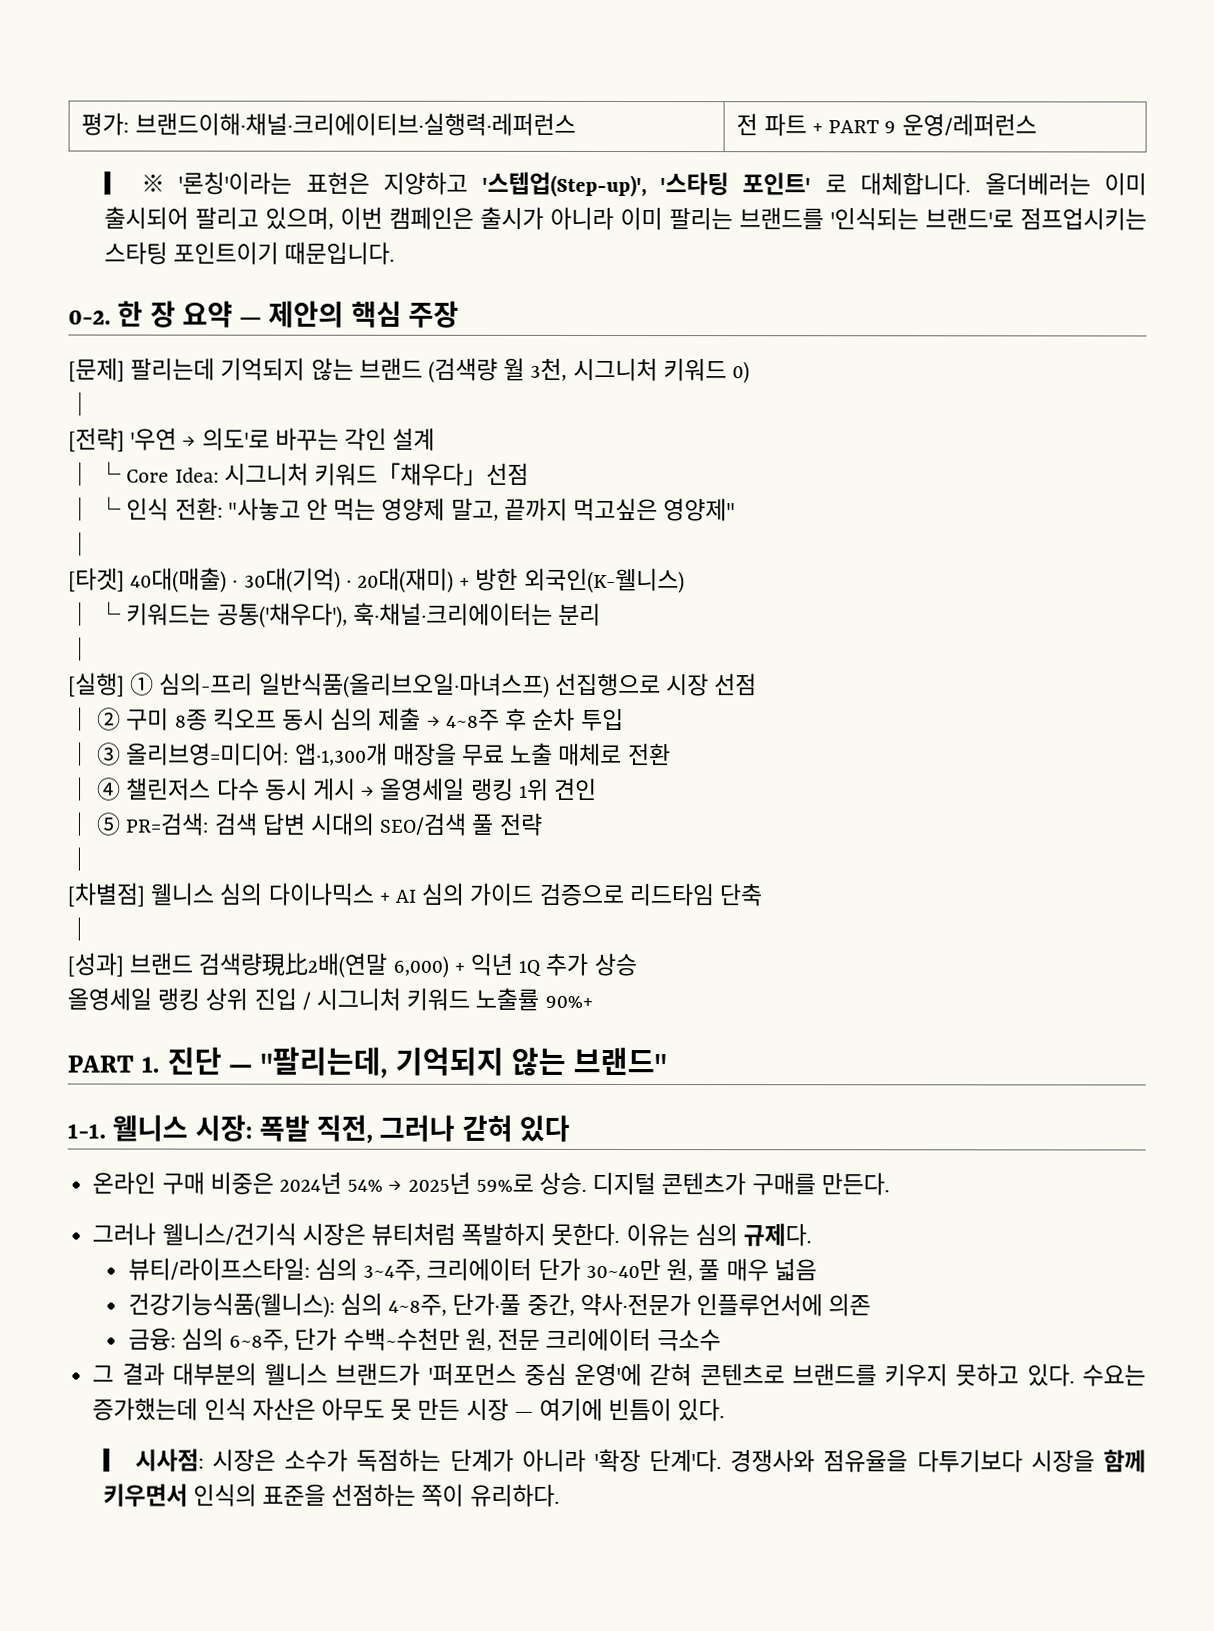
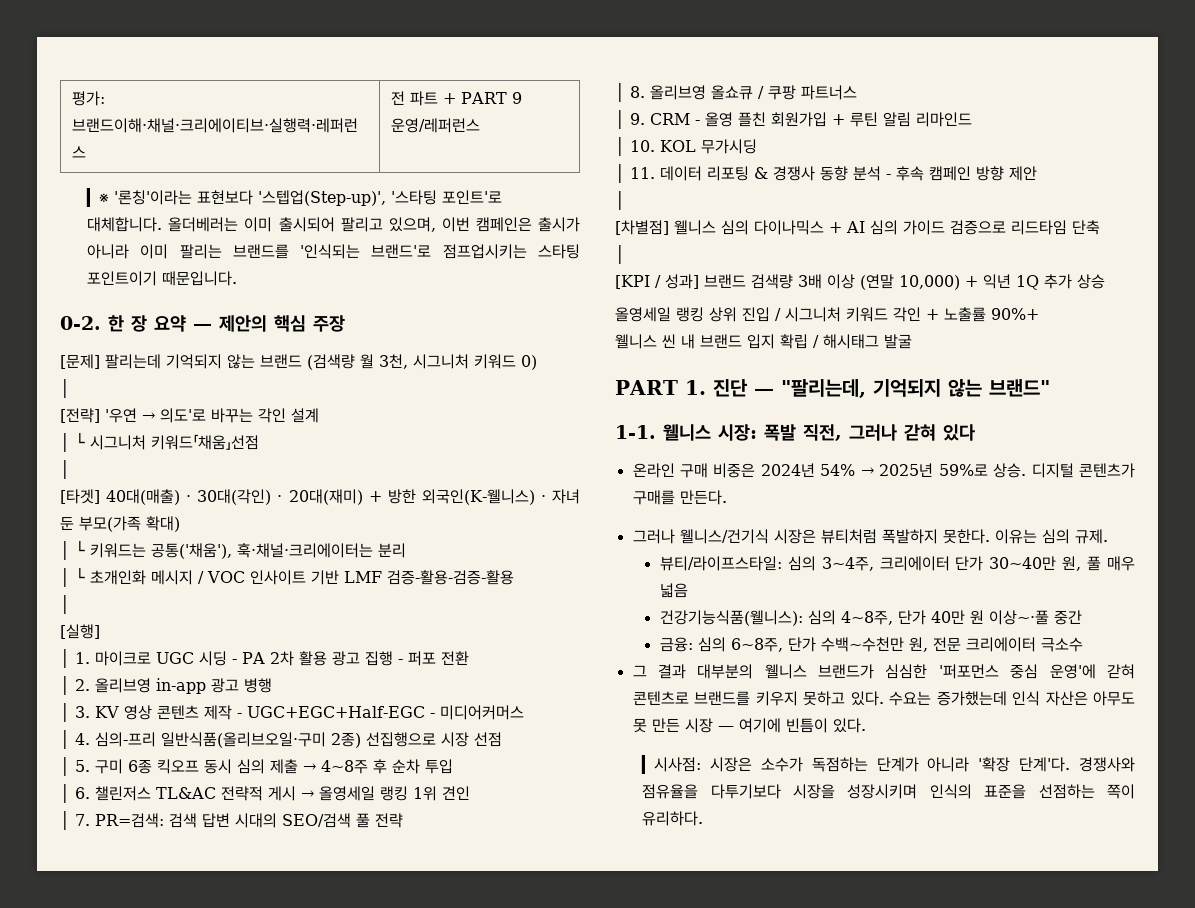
[103,171,847,198] ▎ ※ '론칭'이라는 표현은 지양하고 '스텝업(Step-up)', '스타팅 포인트' 로 -> [86,187,503,207] ▎※ '론칭'이라는 표현보다 '스텝업(Step-up)', '스타팅 포인트'로
[126,467,219,483] Core Idea: -> (85, 440) none
[400,462,465,486] 채우다 -> [198,435,226,450] 채움
[68,496,737,522] // │ └ 인식 전환: "사놓고 안 먹는 영양제 말고, 끝까지 먹고싶은 영양제" -> (259, 442) none
[243,567,341,593] 30대(기억) -> [197,489,272,505] 30대(각인)
(685, 580) none -> [540,489,580,504] [60,516,180,532] · 자녀 둔 부모(가족 확대)
[216,602,348,628] 공통('채우다'), -> [151,543,232,559] 공통('채움'),
[68,672,550,698] // [실행] ① 심의-프리 일반식품(올리브오일·마녀스프) -> [75,567,514,585] [60,594,70,614] [60,624,100,639] [60,648,469,668] [60,675,272,695] [60,702,524,722] [60,729,361,749] └ 초개인화 메시지 / VOC 인사이트 기반 LMF 검증-활용-검증-활용 // │ // [실행] // │ 1. 마이크로 UGC 시딩 - PA 2차 활용 광고 집행 - 퍼포 전환 // │ 2. 올리브영 in-app 광고 병행 // │ 3. KV 영상 콘텐츠 제작 - UGC+EGC+Half-EGC - 미디어커머스 // │ 4. 심의-프리 일반식품(올리브오일·구미 2종)
[97,707,208,731] ② 구미 8종 -> [75,759,152,774] 5. 구미 6종
[97,742,671,767] [68,777,308,801] ③ 올리브영=미디어: 앱·1,300개 매장을 무료 노출 매체로 전환 // │ ④ 챌린저스 다수 동시 -> [75,786,263,801] 6. 챌린저스 TL&AC 전략적
[96,812,122,836] ⑤ -> [75,814,90,826] 7.
(543, 824) none -> [615,82,857,102] [615,109,972,129] [615,136,757,156] [615,163,1037,183] // │ 8. 올리브영 올쇼큐 / 쿠팡 파트너스 // │ 9. CRM - 올영 플친 회원가입 + 루틴 알림 리마인드 // │ 10. KOL 무가시딩 // │ 11. 데이터 리포팅 & 경쟁사 동향 분석 - 후속 캠페인 방향 제안
[67,952,449,978] [성과] 브랜드 검색량現比2배(연말 6,000) -> [615,274,960,290] [KPI / 성과] 브랜드 검색량 3배 이상 (연말 10,000)
(471, 999) none -> [893,307,939,322] 각인 +
(593, 1001) none -> [615,334,912,349] // 웰니스 씬 내 브랜드 입지 확립 / 해시태그 발굴
[742,1223,812,1247] 규제다. -> [1074,529,1108,544] 규제.
[452,1292,872,1317] 단가·풀 중간, 약사·전문가 인플루언서에 의존 -> [897,610,1082,625] 단가 40만 원 이상~·풀 중간
(421, 1374) none -> [885,664,928,679] 심심한
[102,1448,204,1472] ▎ 시사점: -> [641,754,702,774] ▎시사점:
[1102,1449,1146,1473] [102,1483,188,1507] 함께 키우면서 -> [847,784,918,799] 성장시키며

